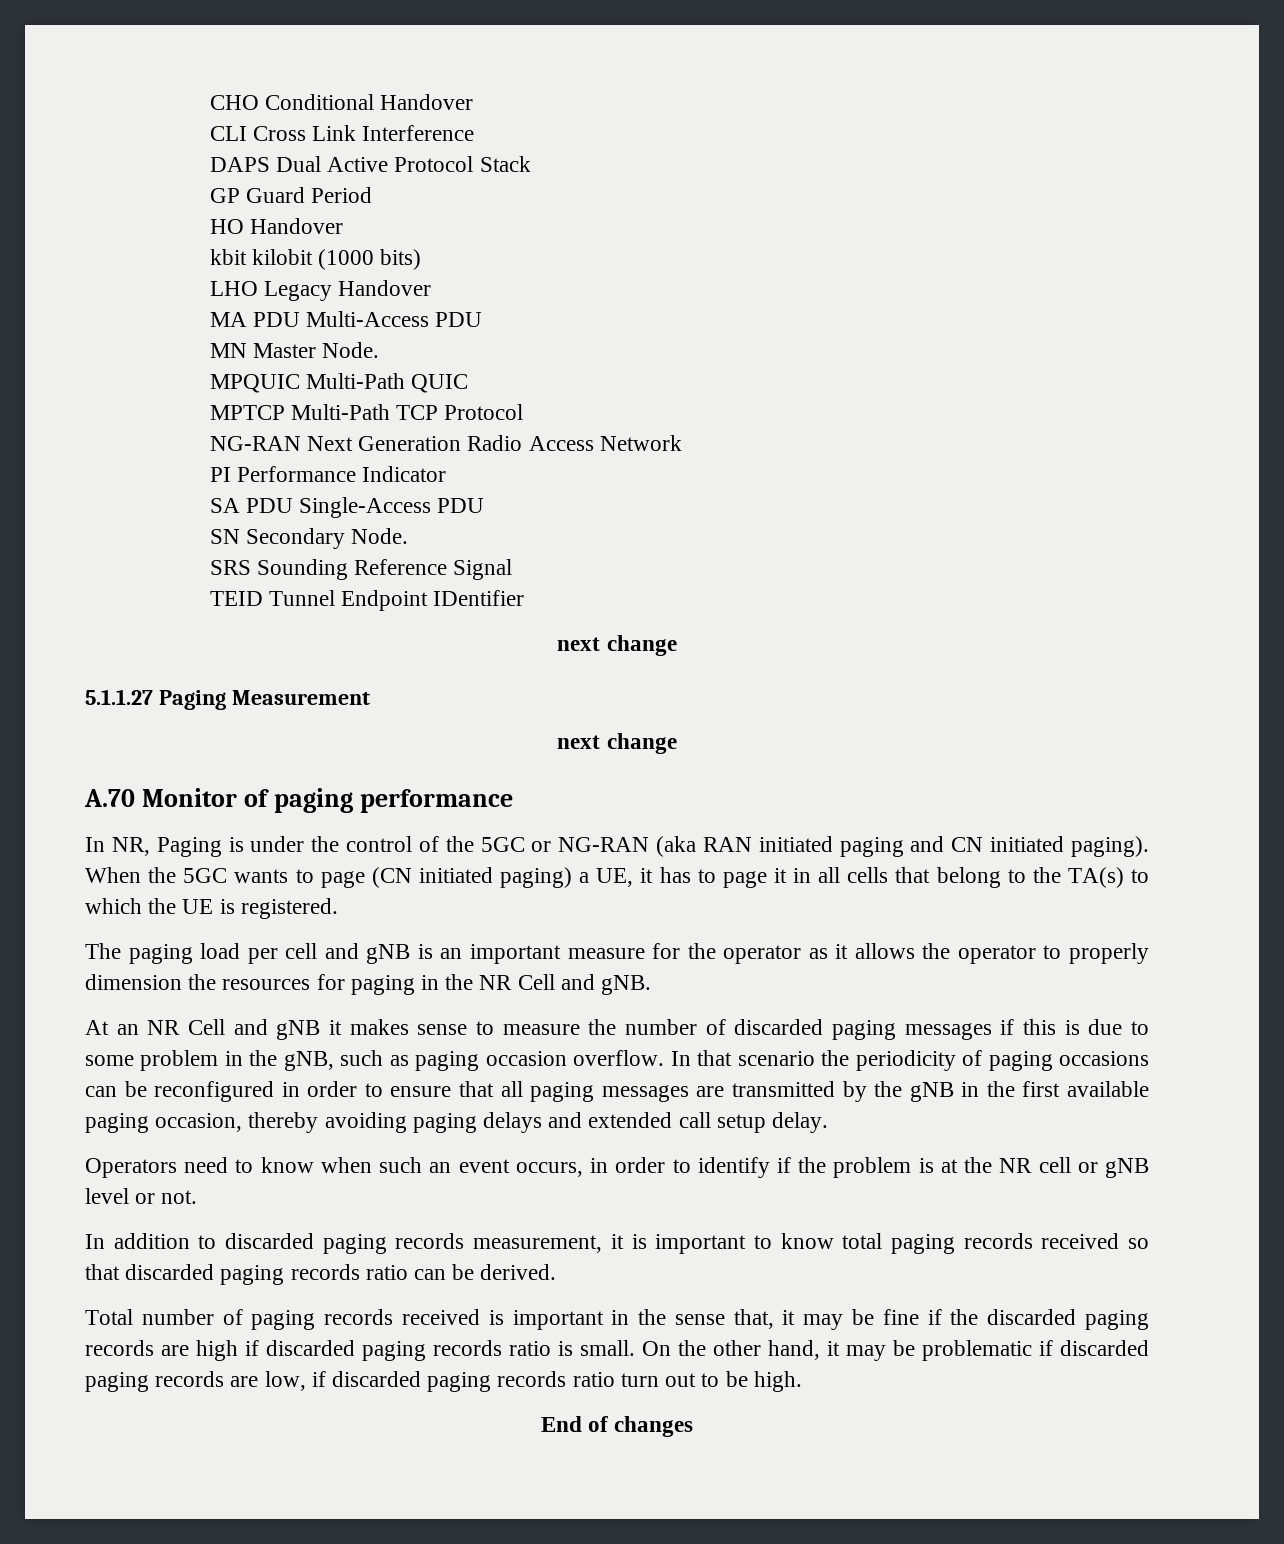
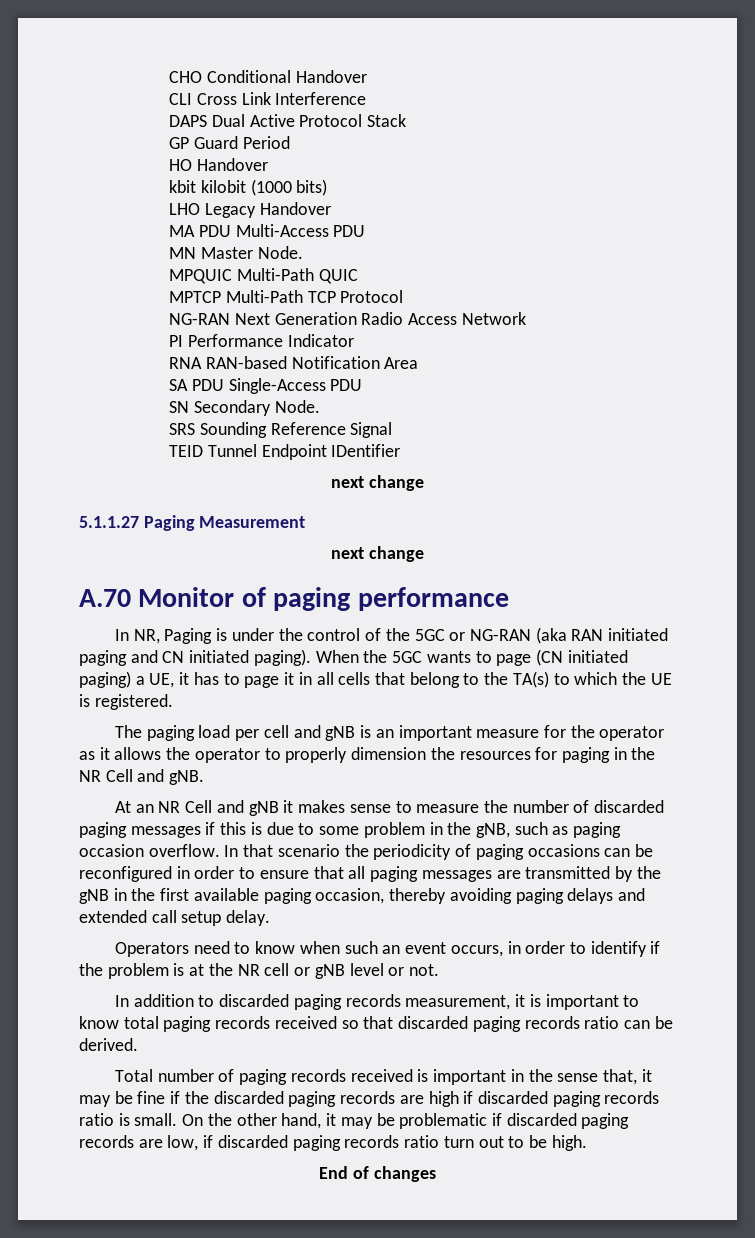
(447, 474) none -> [169,356,419,369] // RNA RAN-based Notification Area

